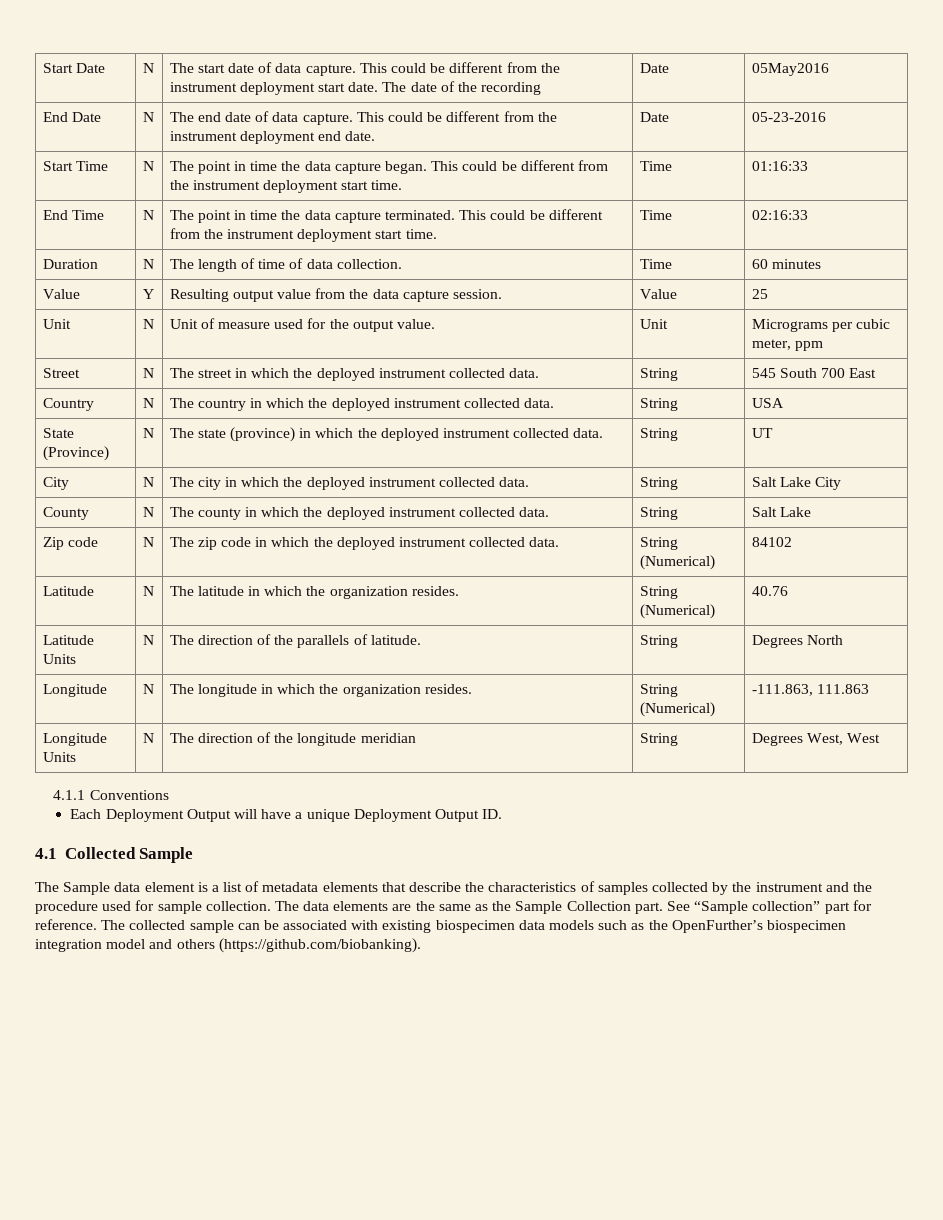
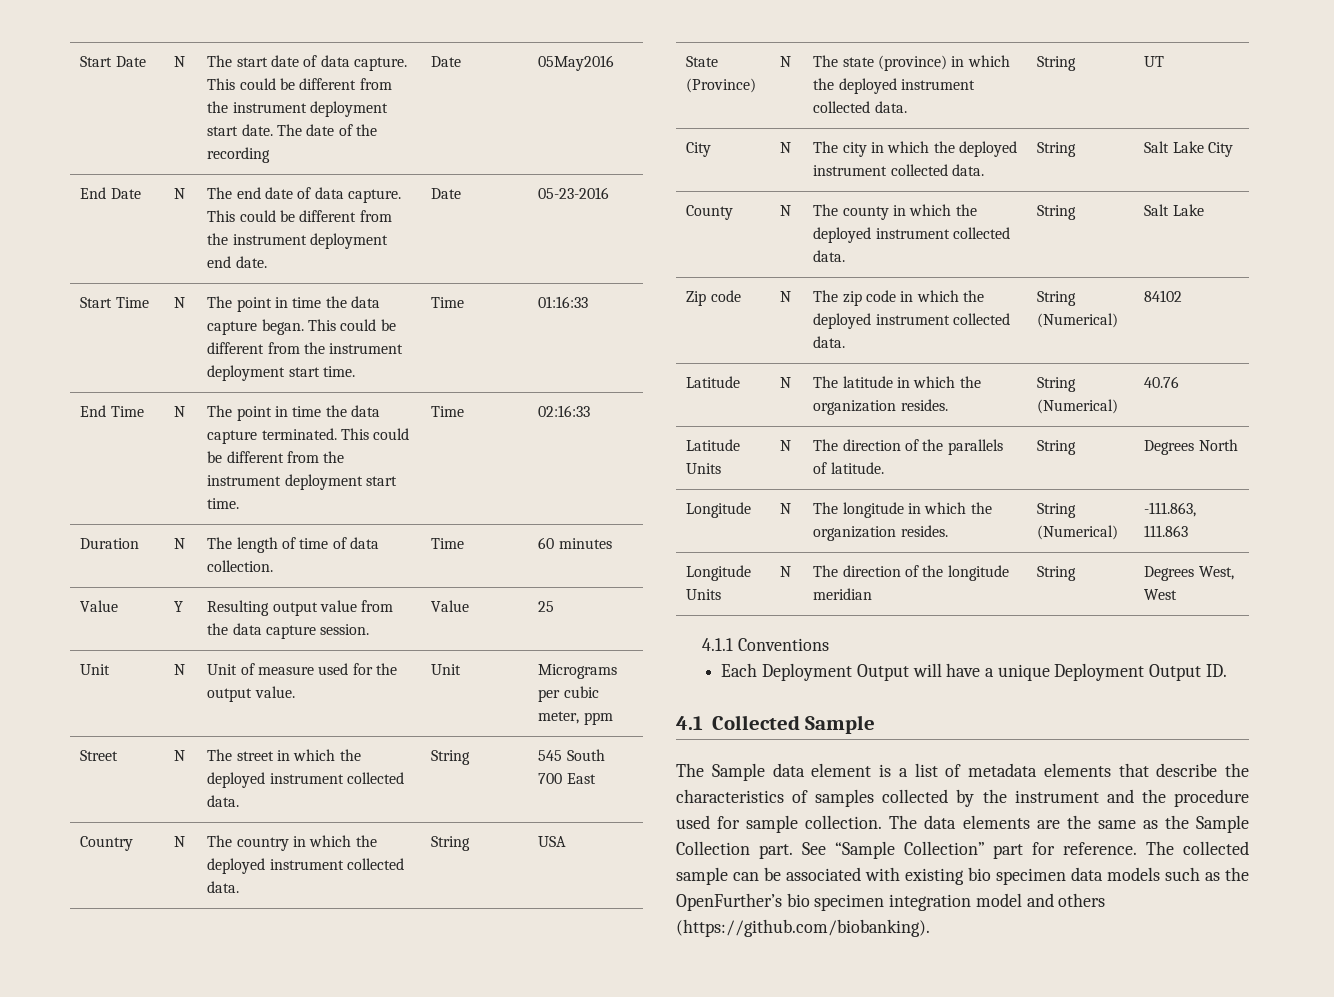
[752,901,821,911] collection” -> [903,841,985,855] Collection”
[435,920,515,933] biospecimen -> [968,867,1066,885] bio specimen
[766,920,846,933] biospecimen -> [786,893,885,911] bio specimen

